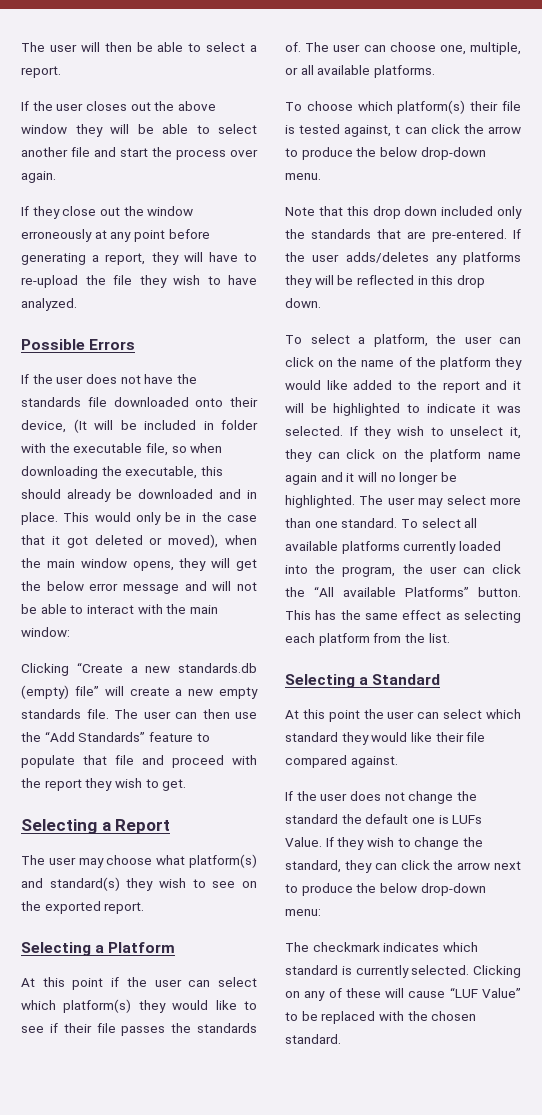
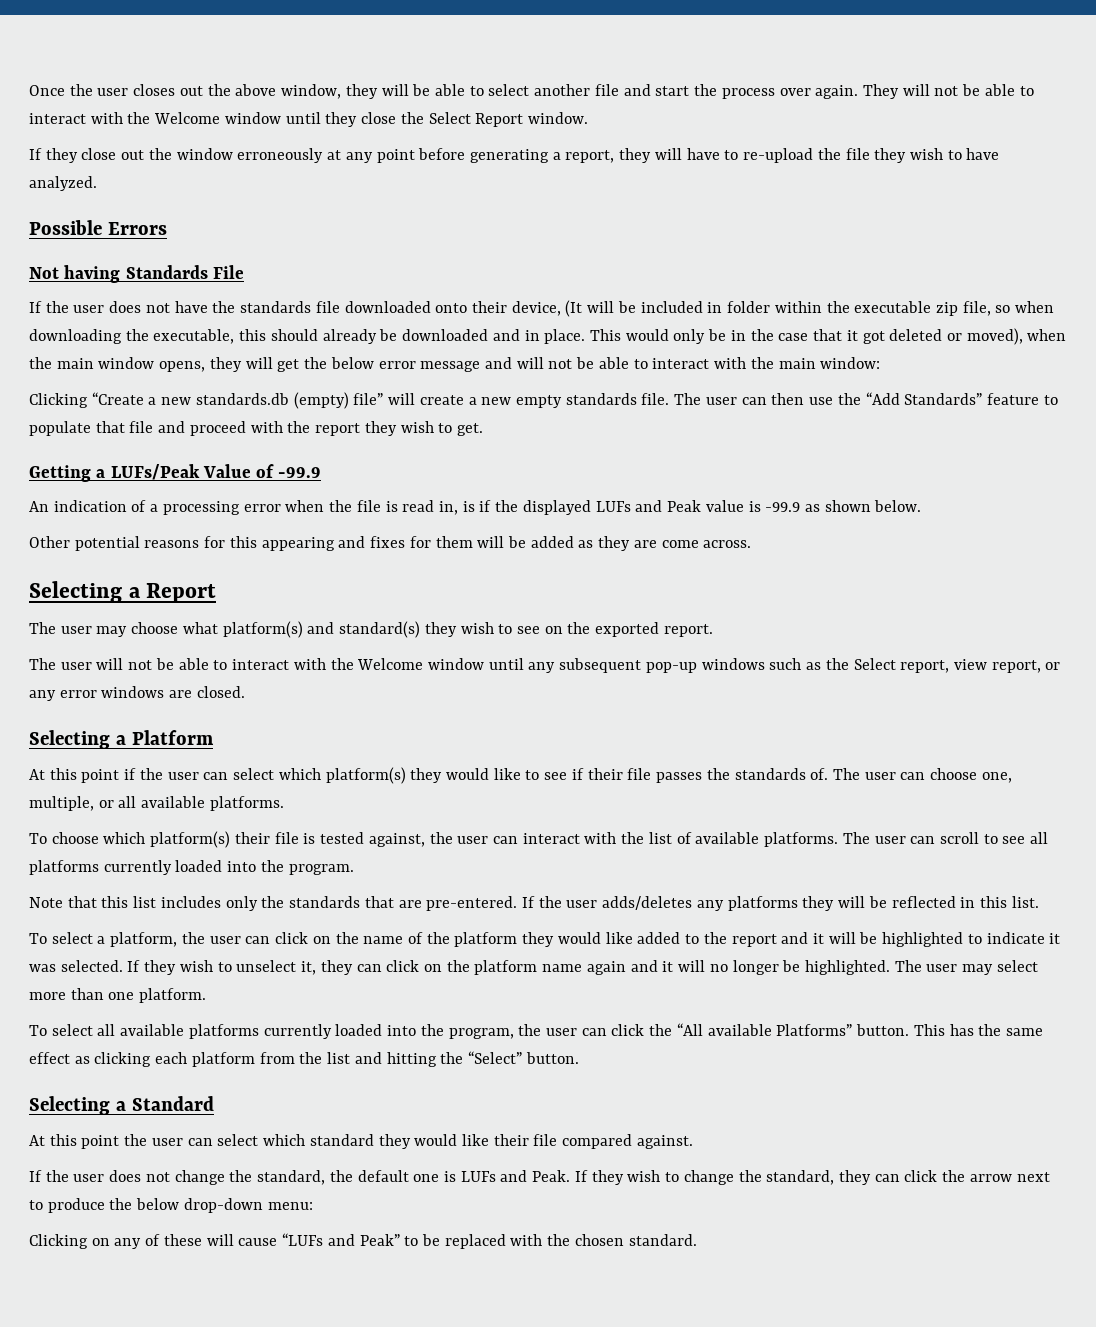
[21,42,257,52] [21,66,61,78] [21,101,29,111] The user will then be able to select a report. // If -> [29,85,65,96] Once
[21,124,67,134] window -> [281,84,342,99] window,
(56, 177) none -> [862,84,1034,99] [29,112,588,127] They will not be able to interact with the Welcome window until they close the Select Report window.
(136, 344) none -> [29,265,244,283] // Not having Standards File
[21,443,46,453] with -> [774,301,822,313] within
(143, 448) none -> [935,302,958,316] zip
(187, 785) none -> [29,464,322,482] [29,500,922,515] [29,536,752,551] // Getting a LUFs/Peak Value of -99.9 // An indication of a processing error when the file is read in, is if the displayed LUFs and Peak value is -99.9 as shown below. // Other potential reasons for this appearing and fixes for them will be added as they are come across.
(145, 908) none -> [29,658,1061,673] [29,686,245,701] // The user will not be able to interact with the Welcome window until any subsequent pop-up windows such as the Select report, view report, or any error windows are closed.
[395,124,521,134] [285,147,486,160] [285,173,321,180] t can click the arrow to produce the below drop-down menu. -> [429,832,1049,847] [29,860,354,875] the user can interact with the list of available platforms. The user can scroll to see all platforms currently loaded into the program.
[372,206,494,219] drop down included -> [133,896,221,908] list includes
[456,275,485,288] [285,298,321,308] drop down. -> [1011,896,1039,908] list.
[341,518,398,528] standard. -> [139,988,207,1003] platform. //
[464,610,521,623] selecting -> [94,1052,152,1067] clicking
[428,633,450,643] list. -> [327,1051,579,1067] list and hitting the “Select” button.
[285,814,338,824] standard -> [257,1170,326,1185] standard,
[285,837,322,847] Value. -> [500,1170,571,1182] and Peak.
[285,942,478,952] [285,965,470,978] The checkmark indicates which standard is currently selected. -> (313, 1206) none
[449,987,521,998] “LUF Value” -> [282,1233,400,1246] “LUFs and Peak”

